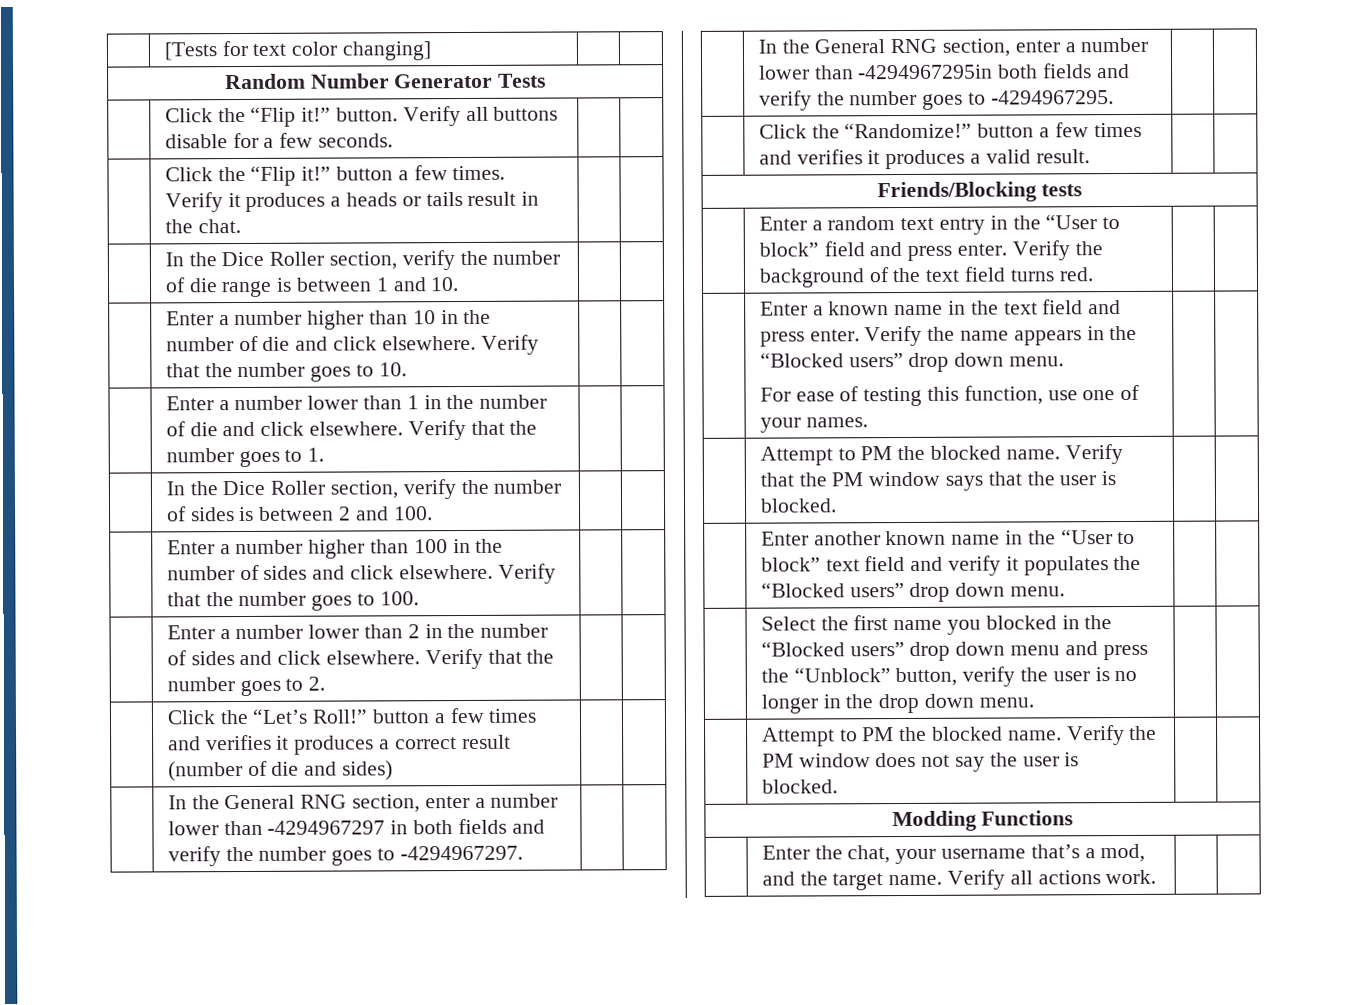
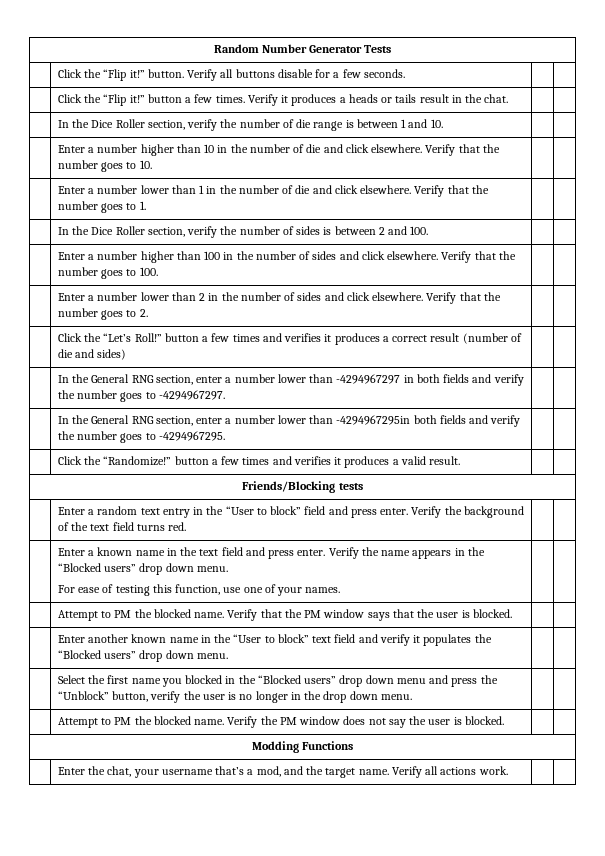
[163,40,432,61] | [Tests for text color changing] | | // -> (213, 48) none

